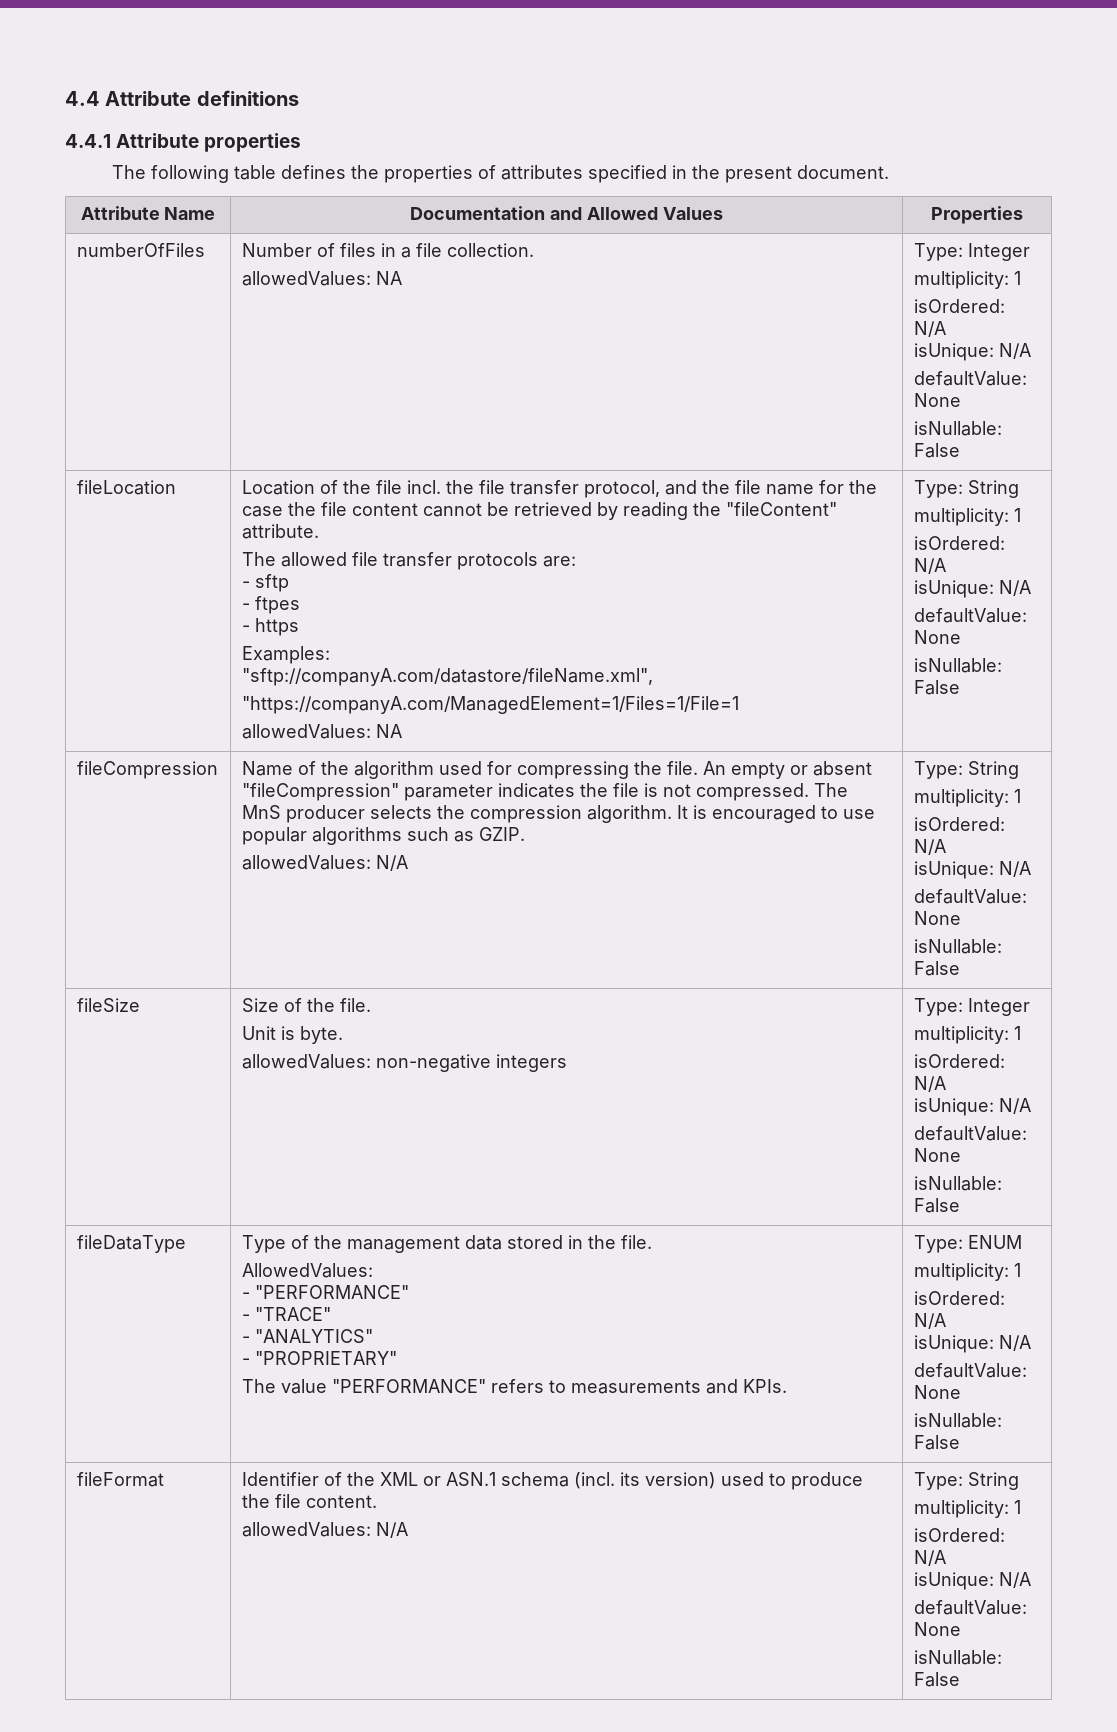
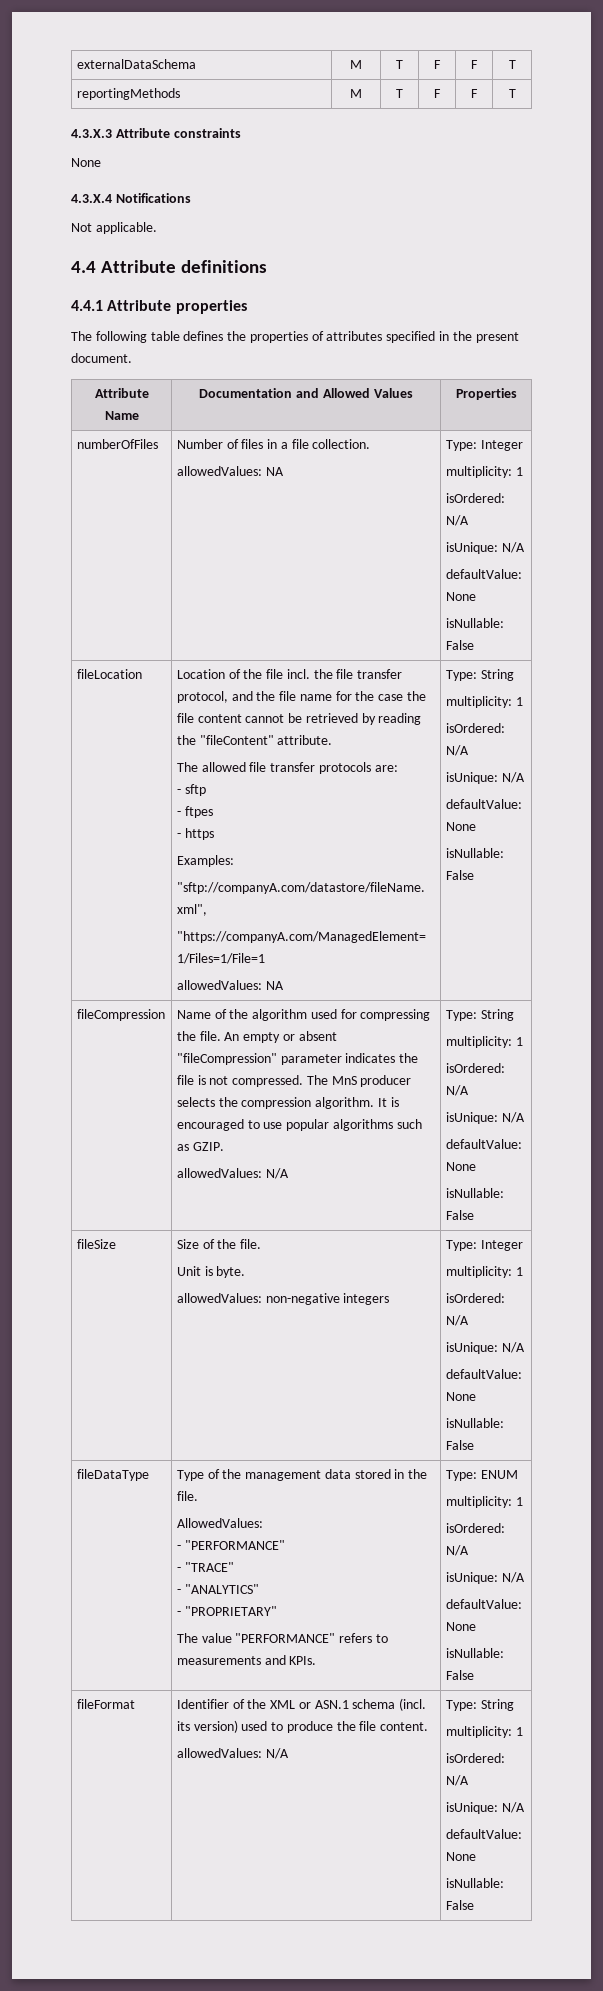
(65, 98) none -> [76,59,196,69] [350,60,362,69] [396,60,403,69] [434,60,441,69] [471,60,478,69] [508,60,516,69] [76,88,180,100] [350,89,362,98] [396,89,403,98] [434,89,441,98] [471,89,478,98] [508,89,516,98] [71,128,241,138] [71,158,101,167] [71,193,191,203] [71,222,157,234] externalDataSchema | M | T | F | F | T // reportingMethods | M | T | F | F | T // 4.3.X.3 Attribute constraints // None // 4.3.X.4 Notifications // Not applicable. //

